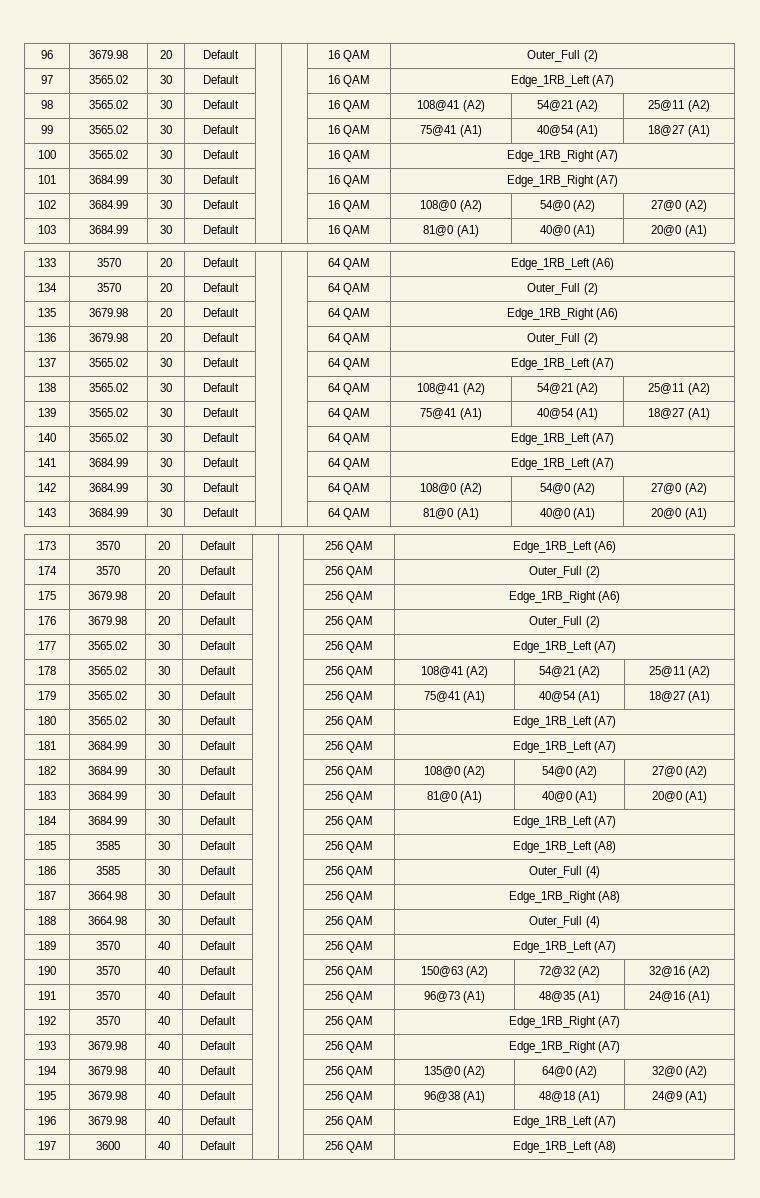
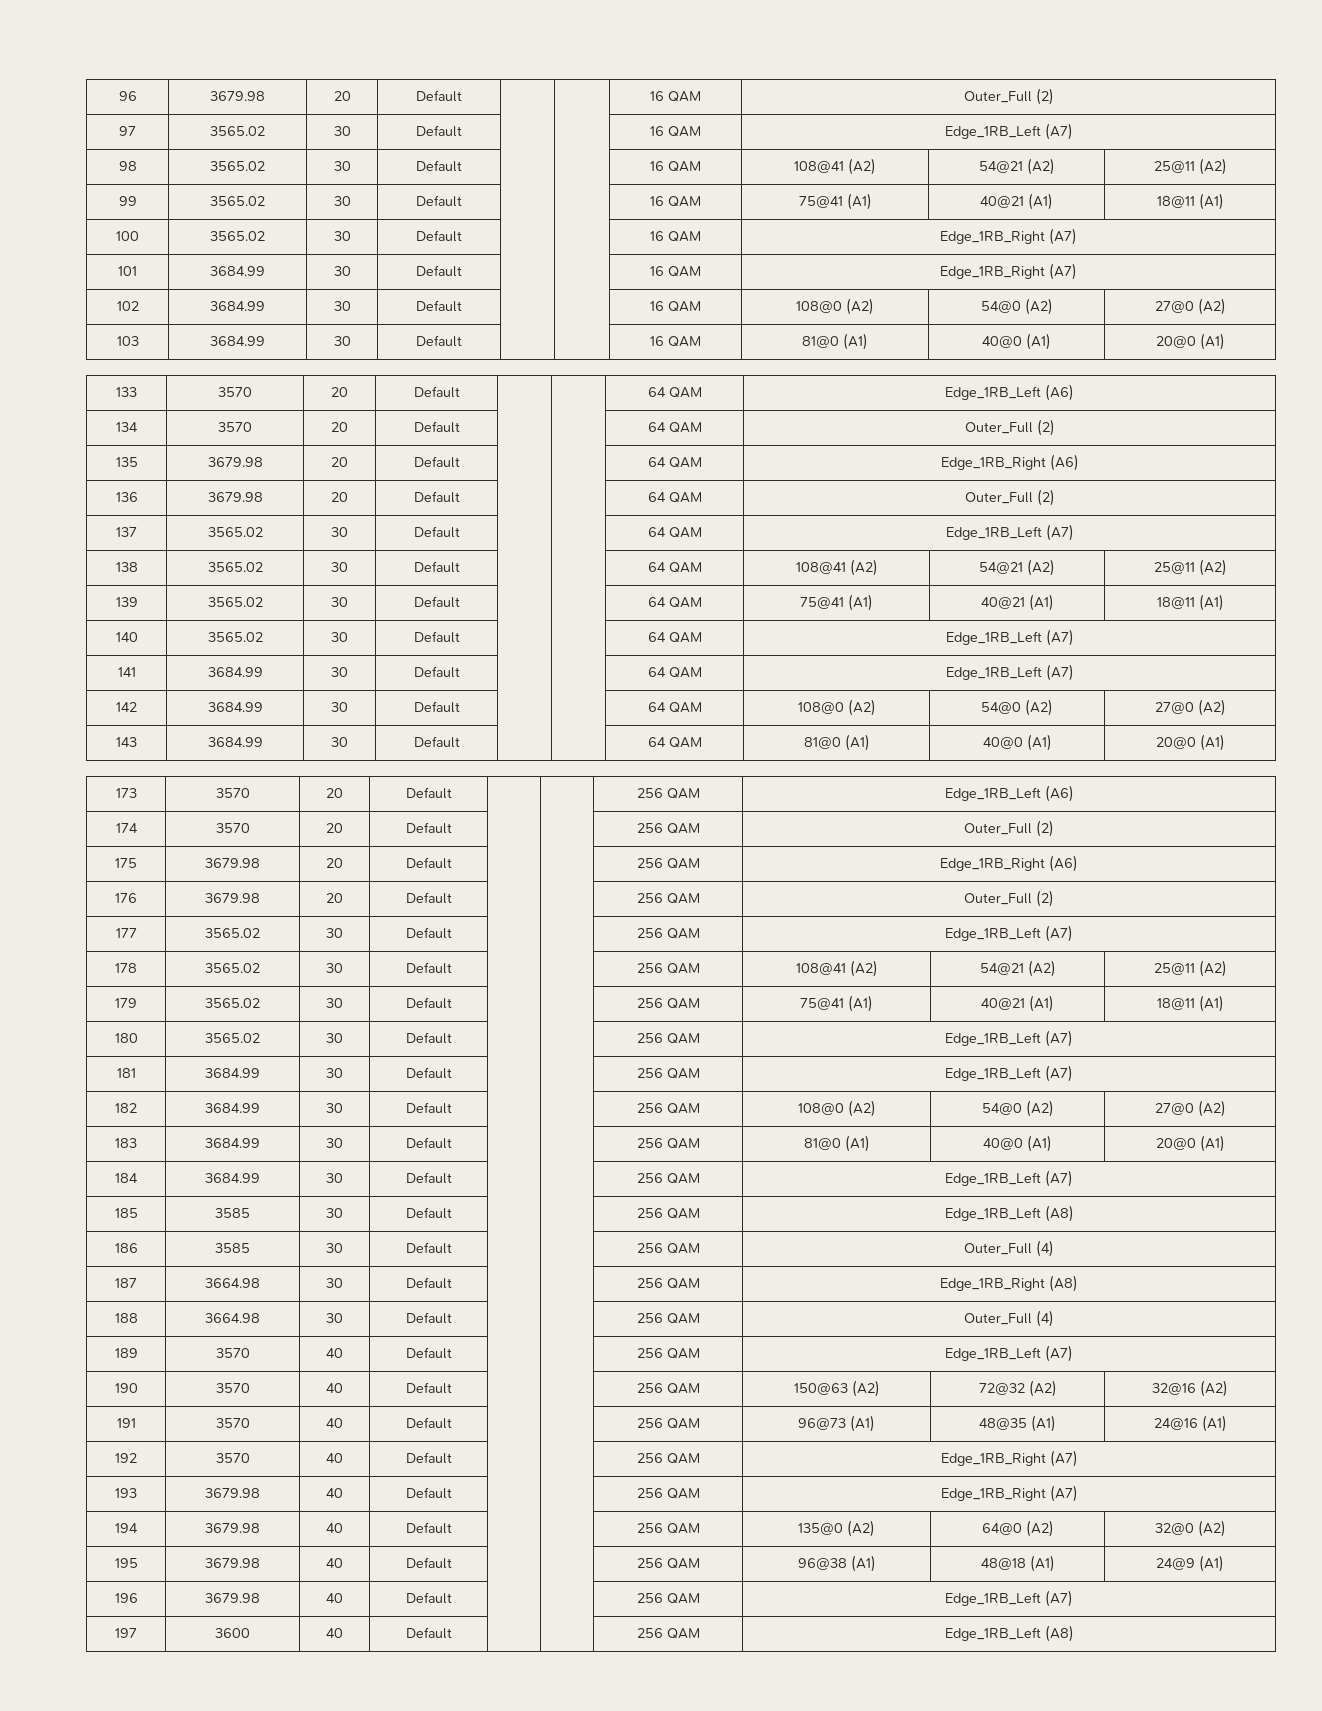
[536,125,599,137] [648,125,685,136] 40@54 (A1) | 18@27 -> [980,193,1053,210] [1156,196,1195,208] 40@21 (A1) | 18@11
[536,408,599,420] [648,408,685,419] 40@54 (A1) | 18@27 -> [980,594,1054,611] [1156,597,1195,609] 40@21 (A1) | 18@11
[538,691,601,703] [648,691,685,702] 40@54 (A1) | 18@27 -> [981,995,1054,1012] [1156,998,1195,1010] 40@21 (A1) | 18@11

